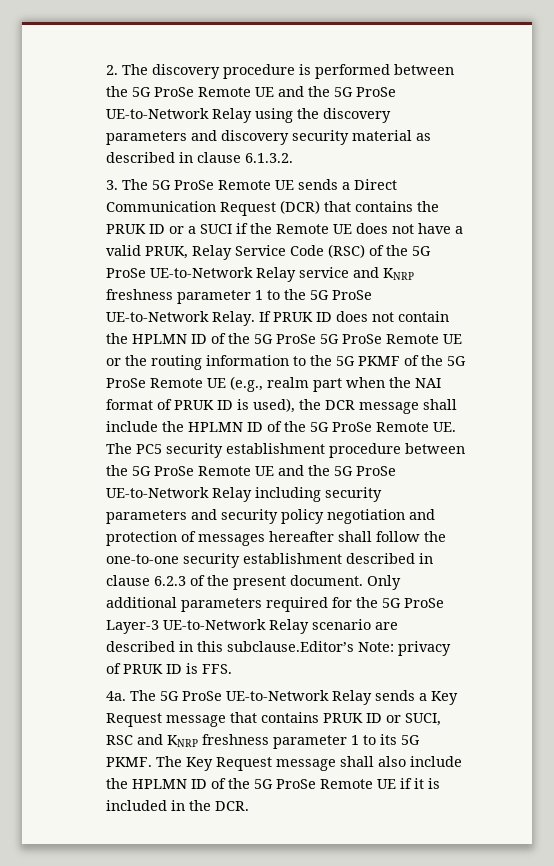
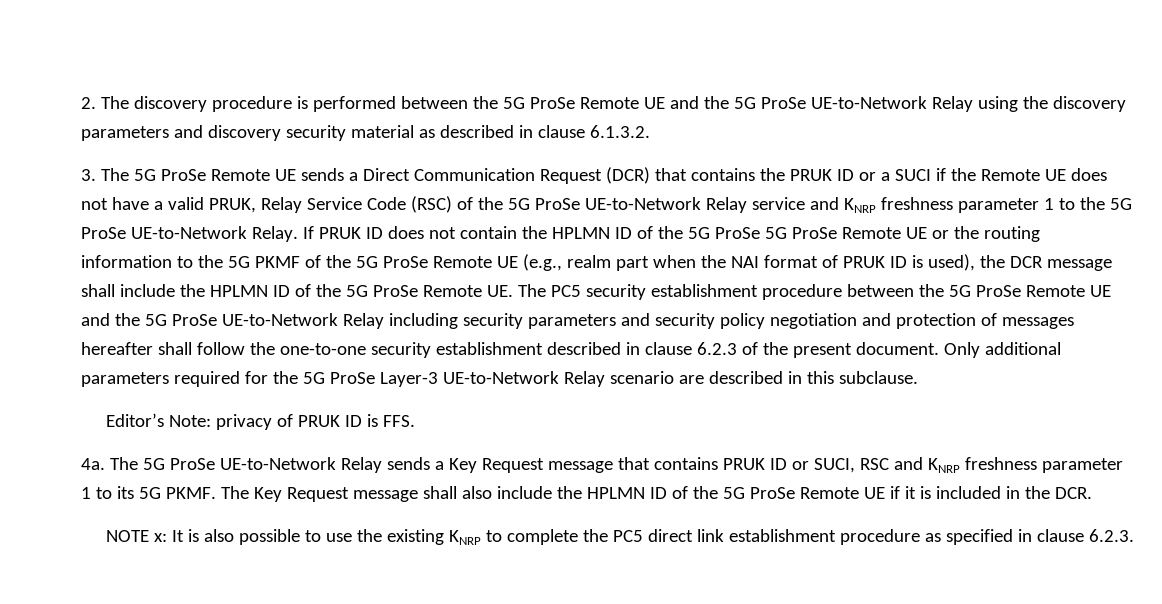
[227,641,355,652] subclause.Editor’s -> [839,371,919,384] [105,413,164,427] subclause. // Editor’s
(250, 806) none -> [105,529,1134,545] // NOTE x: It is also possible to use the existing KNRP to complete the PC5 direct link establishment procedure as specified in clause 6.2.3.

